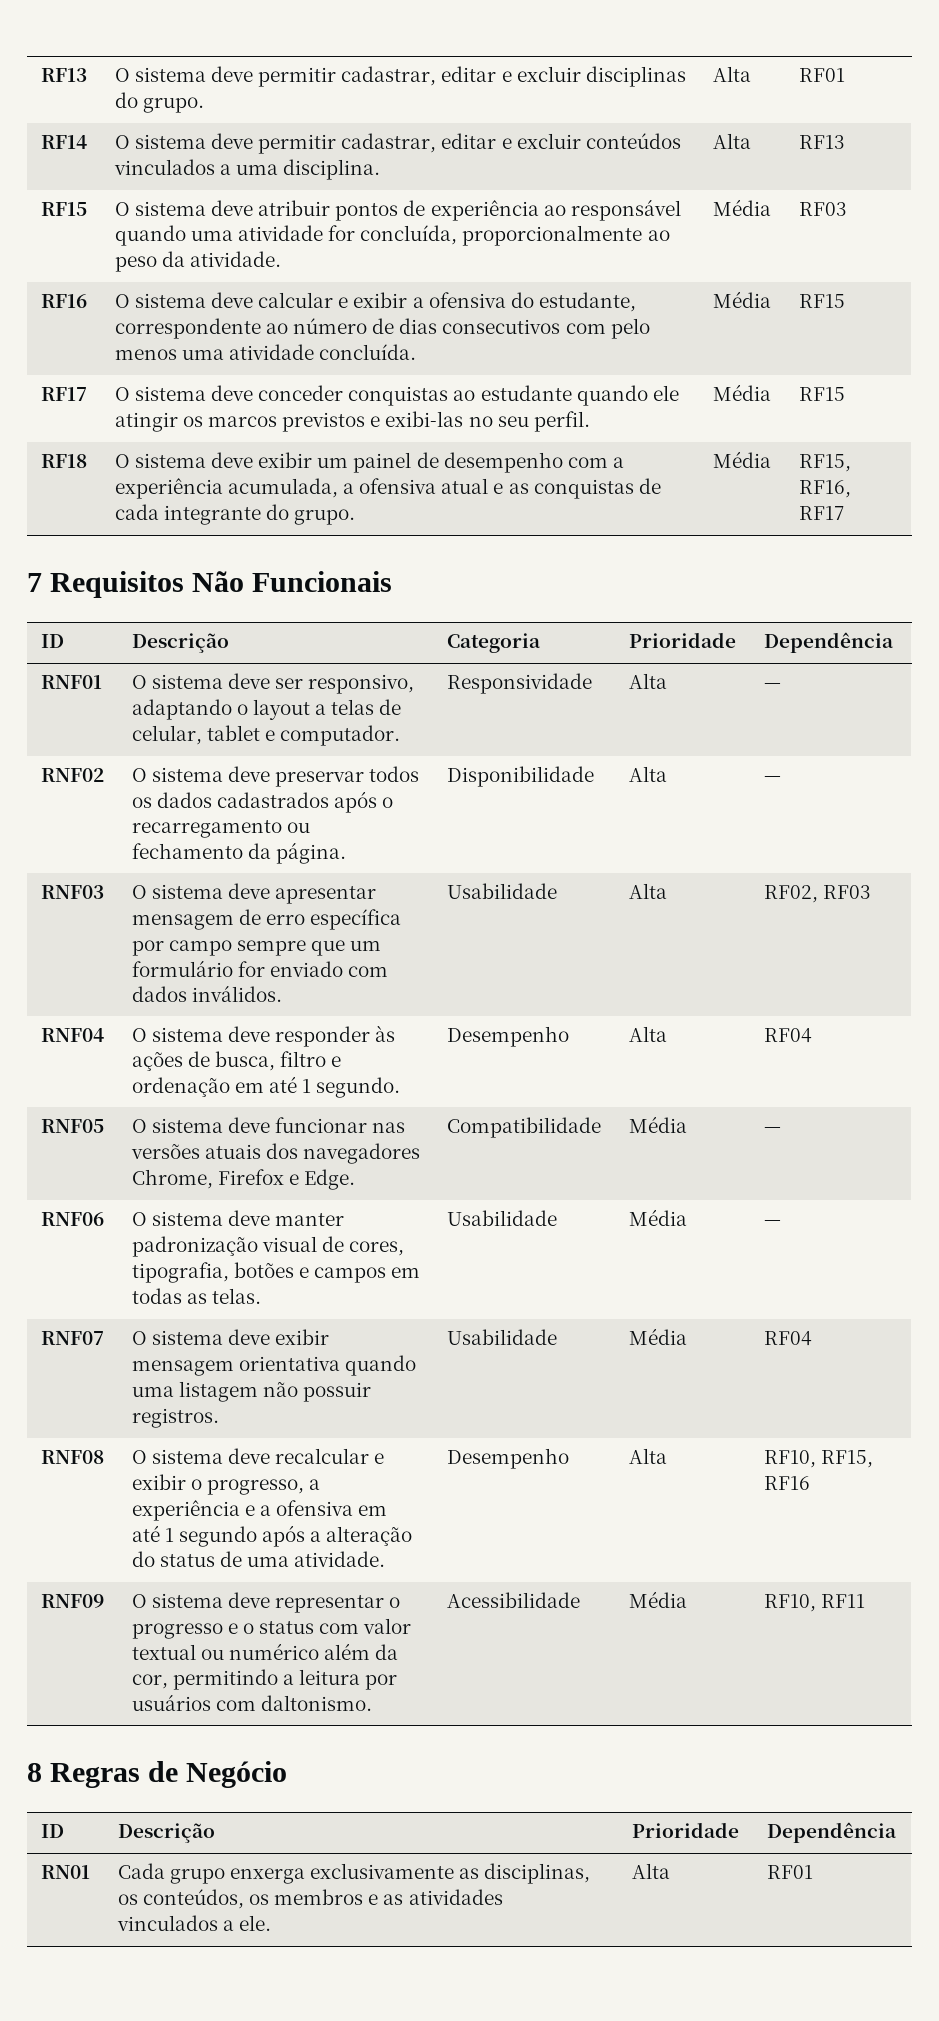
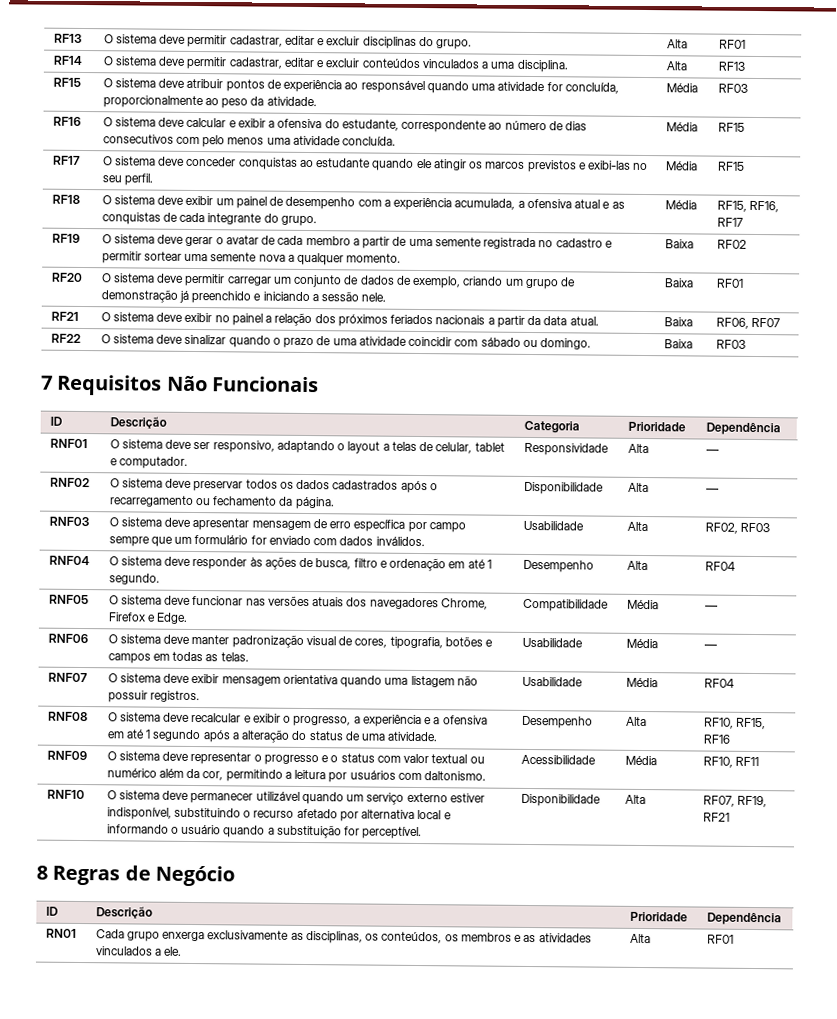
(844, 513) none -> [51,233,80,243] [101,234,613,250] [101,251,402,266] [664,239,694,249] [716,239,747,249] [51,272,83,282] [101,273,577,290] [100,289,387,304] [663,278,694,288] [715,278,744,288] [50,311,79,321] [100,312,599,328] [663,317,693,327] [715,317,780,329] [50,333,81,343] [100,334,592,350] [663,339,693,349] [715,339,746,349] // RF19 | O sistema deve gerar o avatar de cada membro a partir de uma semente registrada no cadastro e permitir sortear uma semente nova a qualquer momento. | Baixa | RF02 // RF20 | O sistema deve permitir carregar um conjunto de dados de exemplo, criando um grupo de demonstração já preenchido e iniciando a sessão nele. | Baixa | RF01 // RF21 | O sistema deve exibir no painel a relação dos próximos feriados nacionais a partir da data atual. | Baixa | RF06, RF07 // RF22 | O sistema deve sinalizar quando o prazo de uma atividade coincidir com sábado ou domingo. | Baixa | RF03
(865, 1601) none -> [46,789,85,800] [106,790,485,805] [106,807,452,822] [106,824,423,840] [520,793,601,807] [624,794,646,805] [702,795,767,808] [702,812,730,822] // RNF10 | O sistema deve permanecer utilizável quando um serviço externo estiver indisponível, substituindo o recurso afetado por alternativa local e informando o usuário quando a substituição for perceptível. | Disponibilidade | Alta | RF07, RF19, RF21

